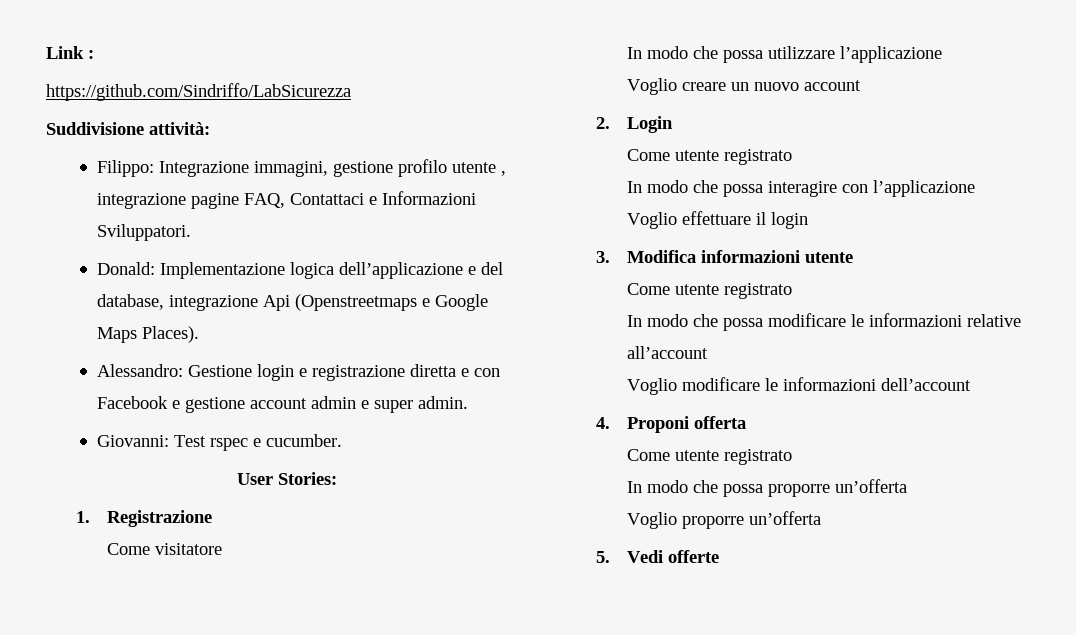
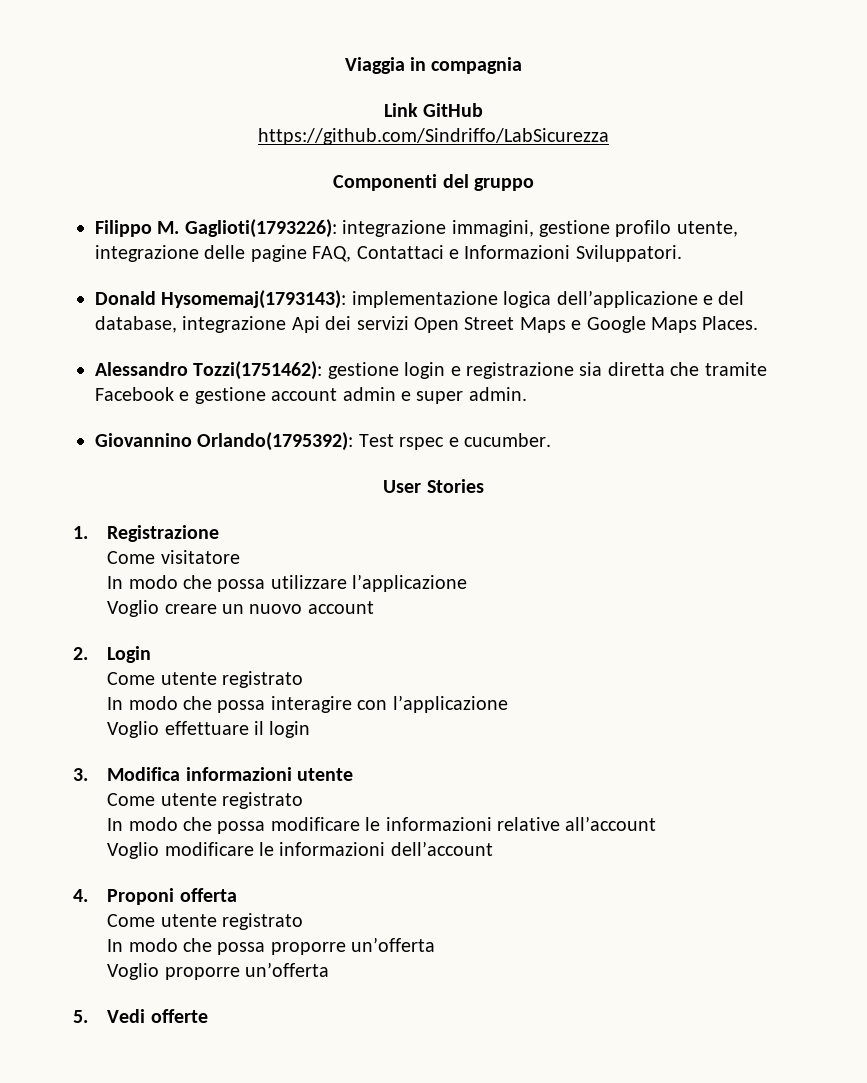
[46,46,94,59] [46,83,351,101] [46,122,210,135] [96,159,506,177] [96,193,186,209] Link : // https://github.com/Sindriffo/LabSicurezza // Suddivisione attività: // Filippo: Integrazione immagini, gestione profilo utente , integrazione -> [344,57,523,74] [383,103,484,117] [258,128,609,145] [333,174,534,191] [95,219,738,238] [95,245,246,262] Viaggia in compagnia // Link GitHub // https://github.com/Sindriffo/LabSicurezza // Componenti del gruppo // Filippo M. Gaglioti(1793226): integrazione immagini, gestione profilo utente, integrazione delle
[96,262,285,279] Donald: Implementazione -> [95,290,498,309] Donald Hysomemaj(1793143): implementazione
[294,294,488,311] [96,326,199,343] [96,364,500,381] (Openstreetmaps e Google Maps Places). // Alessandro: Gestione login e registrazione diretta e con -> [325,316,759,333] [95,361,767,380] dei servizi Open Street Maps e Google Maps Places. // Alessandro Tozzi(1751462): gestione login e registrazione sia diretta che tramite
[96,435,169,447] Giovanni: -> [95,432,354,451] Giovannino Orlando(1795392):
[278,472,337,485] Stories: -> [426,479,484,493] Stories

